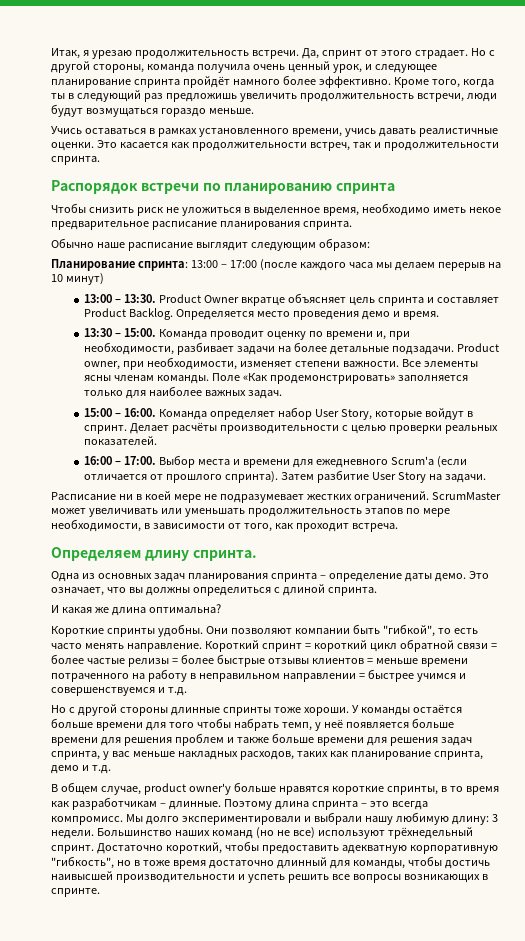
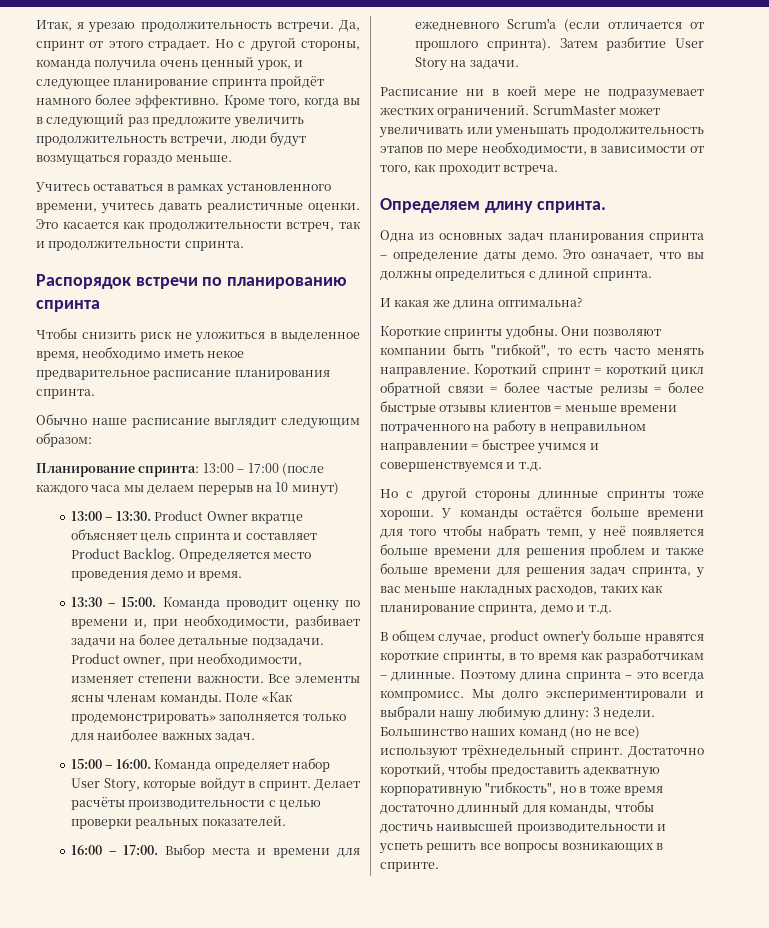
[51,93,65,99] ты -> [343,98,360,105] вы
[165,93,237,102] предложишь -> [152,116,232,127] предложите
[51,126,82,134] Учись -> [35,182,90,192] Учитесь
[344,128,376,137] учись -> [101,203,154,214] учитесь

